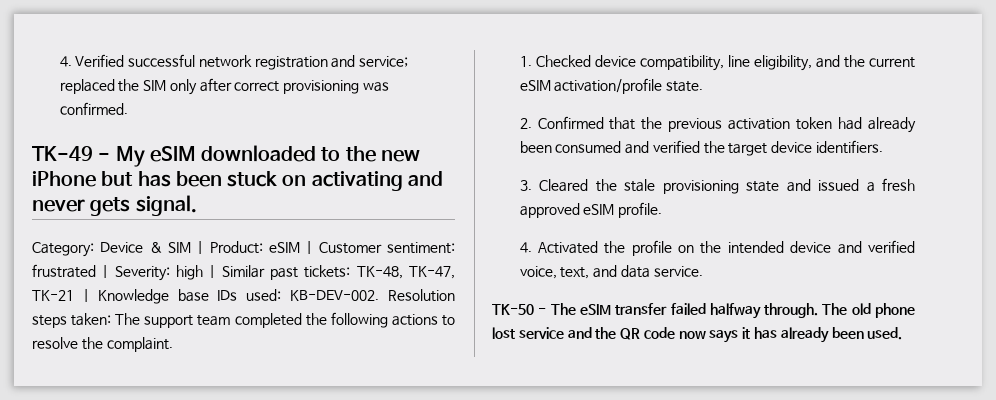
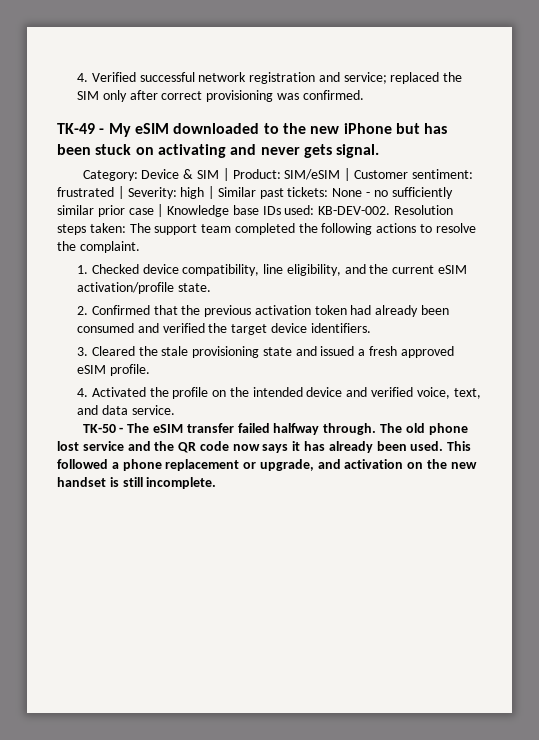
[269,242,301,253] eSIM -> [284,169,341,180] SIM/eSIM
[356,266,455,279] [32,290,74,301] TK-48, TK-47, TK-21 -> [332,187,453,199] [57,205,154,217] None - no sufficiently similar prior case
(903, 333) none -> [447,441,472,451] [57,459,477,471] [57,477,217,489] This followed a phone replacement or upgrade, and activation on the new handset is still incomplete.

